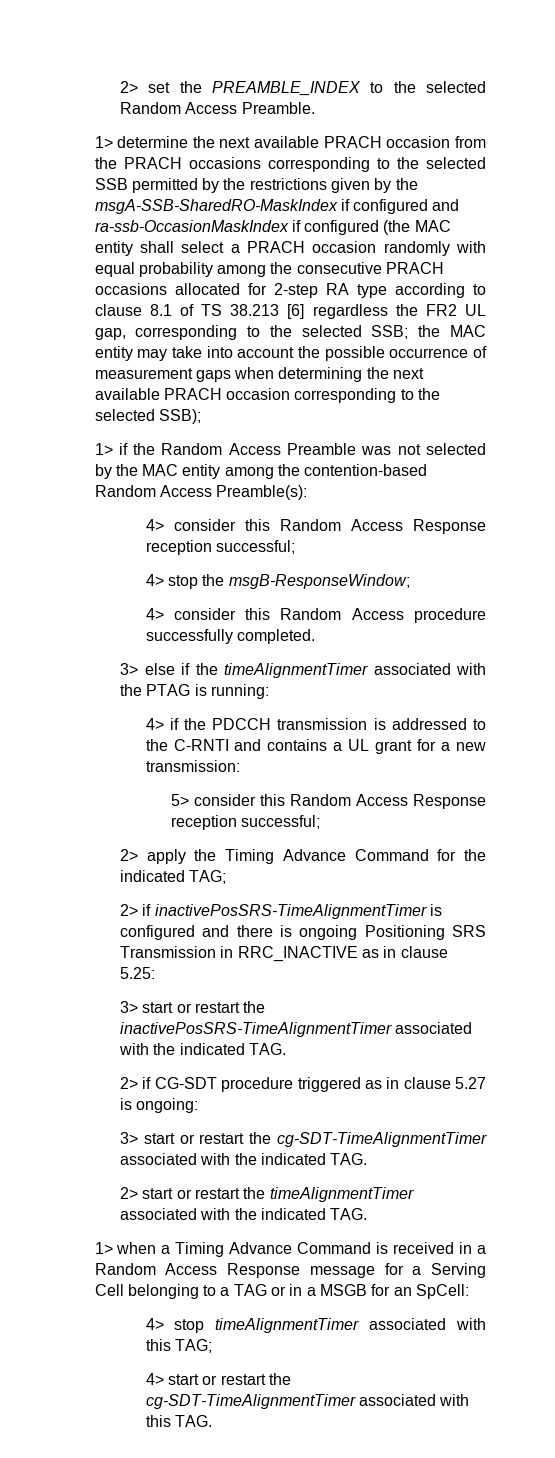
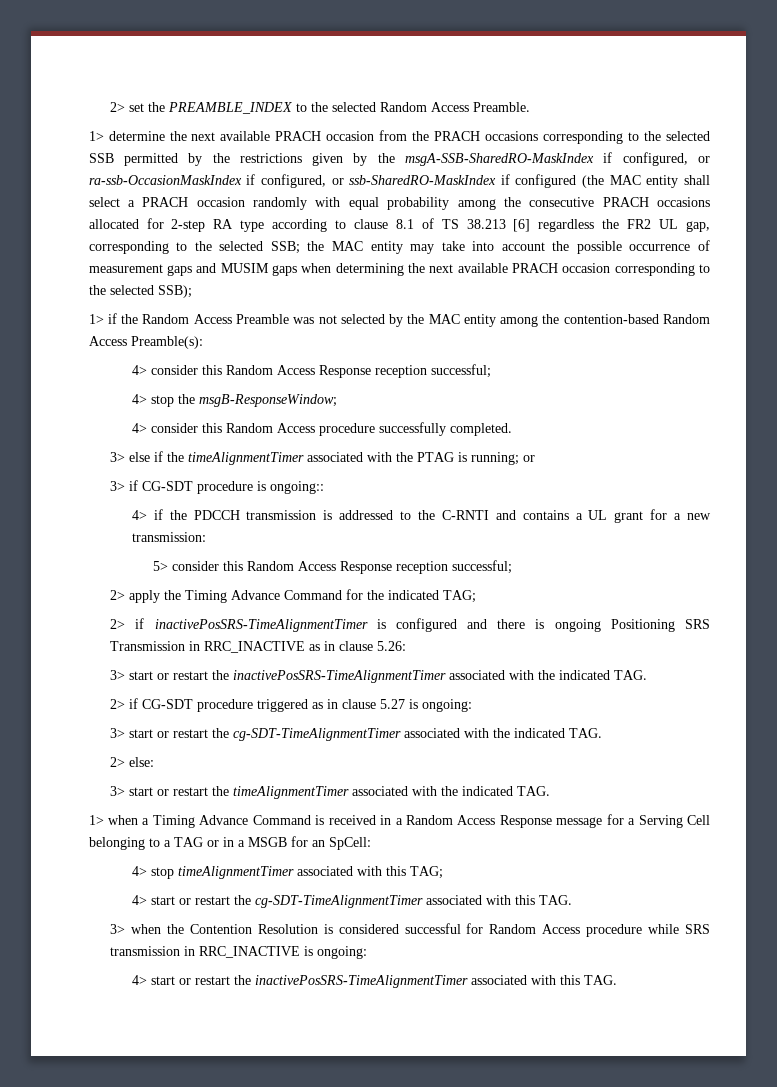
[353,199,460,214] [94,220,289,232] configured and ra-ssb-OccasionMaskIndex -> [622,152,710,166] [88,174,497,188] configured, or ra-ssb-OccasionMaskIndex if configured, or ssb-SharedRO-MaskIndex
(231, 376) none -> [196,263,297,276] and MUSIM gaps
[211,684,270,699] running: -> [471,452,536,465] [110,480,325,494] running; or // 3> if CG-SDT procedure is ongoing::
[120,967,156,979] 5.25: -> [377,641,407,651] 5.26:
(139, 1193) none -> [129,757,155,767] [110,786,126,796] else: // 3>
(212, 1421) none -> [110,923,710,937] [110,946,368,959] [131,975,617,988] // 3> when the Contention Resolution is considered successful for Random Access procedure while SRS transmission in RRC_INACTIVE is ongoing: // 4> start or restart the inactivePosSRS-TimeAlignmentTimer associated with this TAG.

